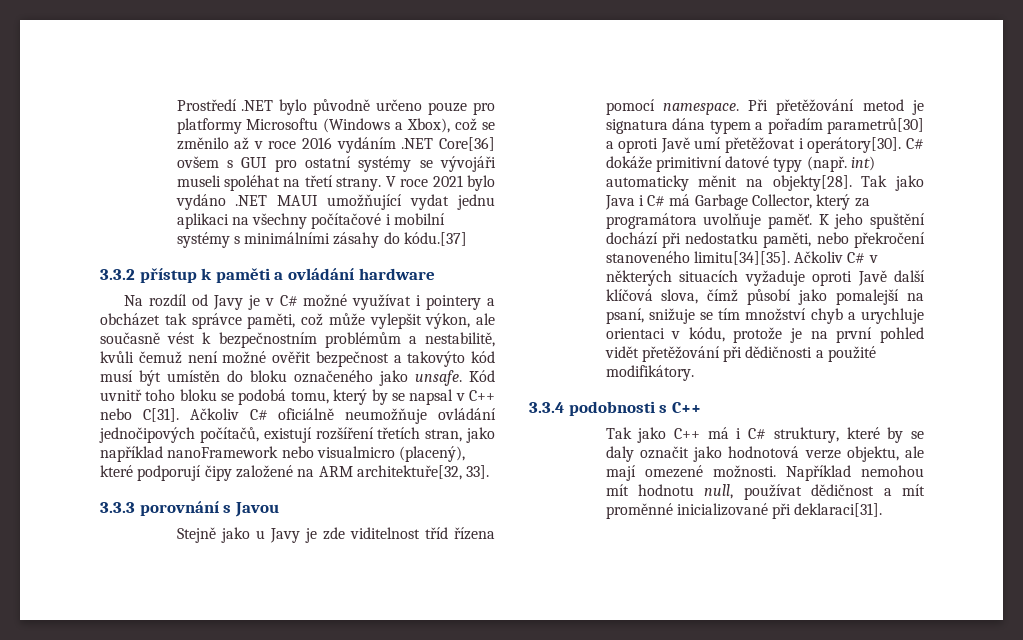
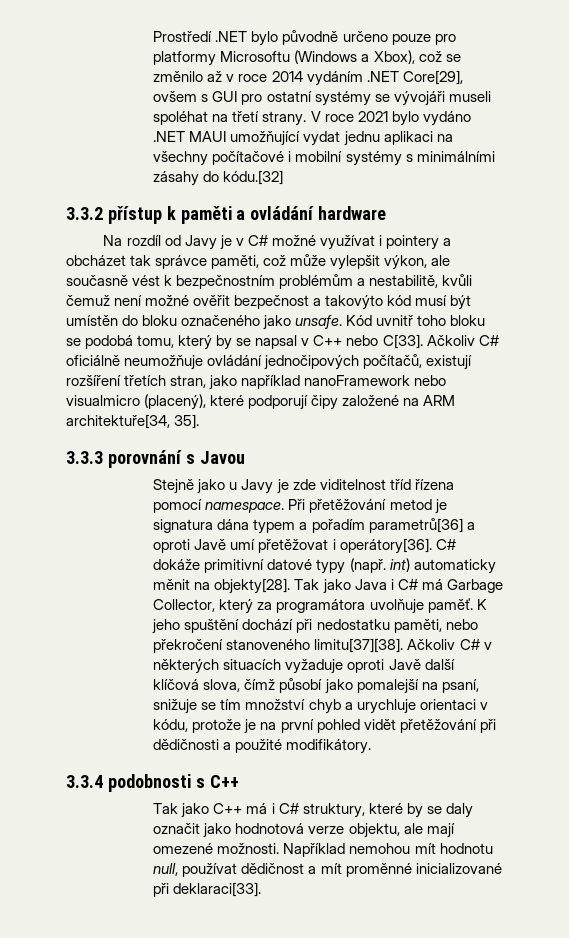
[302,137,333,149] 2016 -> [271,71,303,82] 2014
[439,137,496,151] Core[36] -> [402,70,463,85] Core[29],
[404,232,468,246] kódu.[37] -> [223,170,284,185] kódu.[32]
[142,408,179,422] C[31]. -> [382,334,423,349] C[33].
[356,465,490,480] architektuře[32, 33]. -> [66,414,200,429] architektuře[34, 35].
[827,118,924,134] parametrů[30] -> [368,518,463,533] parametrů[36]
[807,137,902,153] operátory[30]. -> [339,538,432,554] operátory[36].
[693,251,790,265] limitu[34][35]. -> [314,638,404,653] limitu[37][38].
[794,503,883,517] deklaraci[31]. -> [173,882,262,897] deklaraci[33].

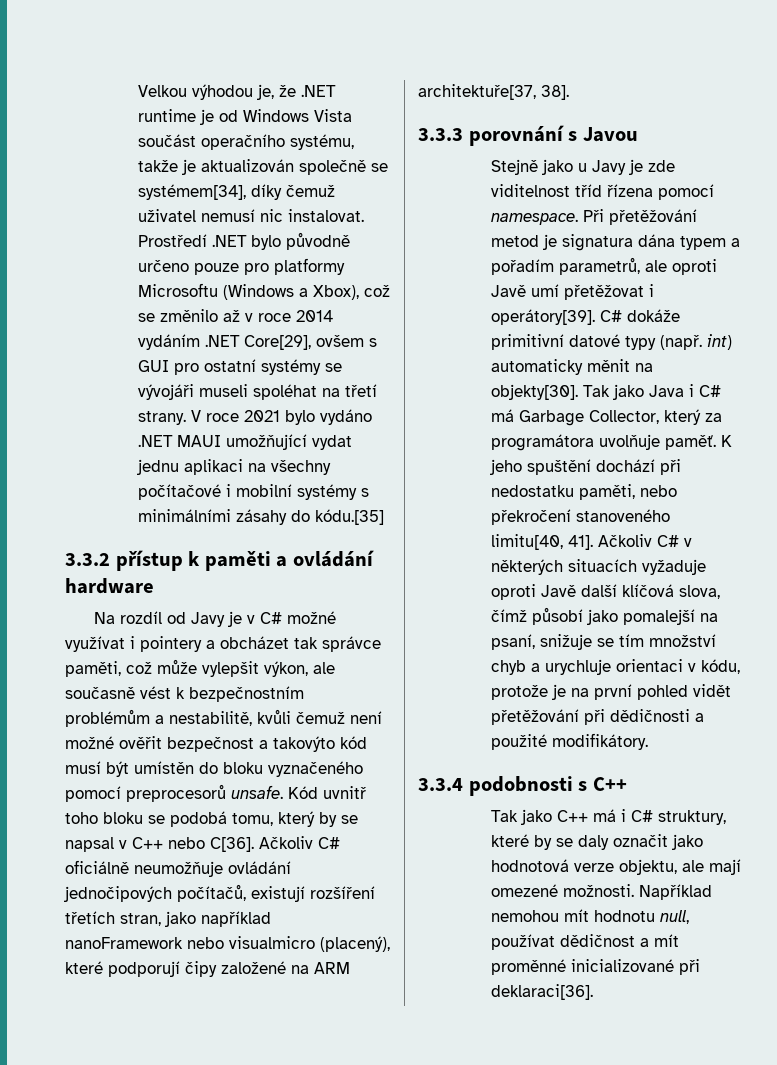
(153, 36) none -> [137,84,336,100] [137,109,352,125] [137,134,354,150] [137,159,388,175] [137,184,335,200] [137,209,364,222] Velkou výhodou je, že .NET runtime je od Windows Vista součást operačního systému, takže je aktualizován společně se systémem[34], díky čemuž uživatel nemusí nic instalovat.
[223,170,284,185] kódu.[32] -> [314,509,384,525] kódu.[35]
[181,315,292,330] označeného jako -> [268,761,363,777] [65,784,226,802] vyznačeného pomocí preprocesorů
[382,334,423,349] C[33]. -> [210,837,254,852] C[36].
[66,414,200,429] architektuře[34, 35]. -> [418,84,569,100] architektuře[37, 38].
[368,518,475,533] parametrů[36] a -> [558,257,667,275] parametrů, ale
[339,538,432,554] operátory[36]. -> [490,309,595,325] operátory[39].
[214,578,291,594] objekty[28]. -> [490,384,578,400] objekty[30].
[314,638,404,653] limitu[37][38]. -> [490,534,593,550] limitu[40, 41].
[173,882,262,897] deklaraci[33]. -> [490,984,593,1000] deklaraci[36].

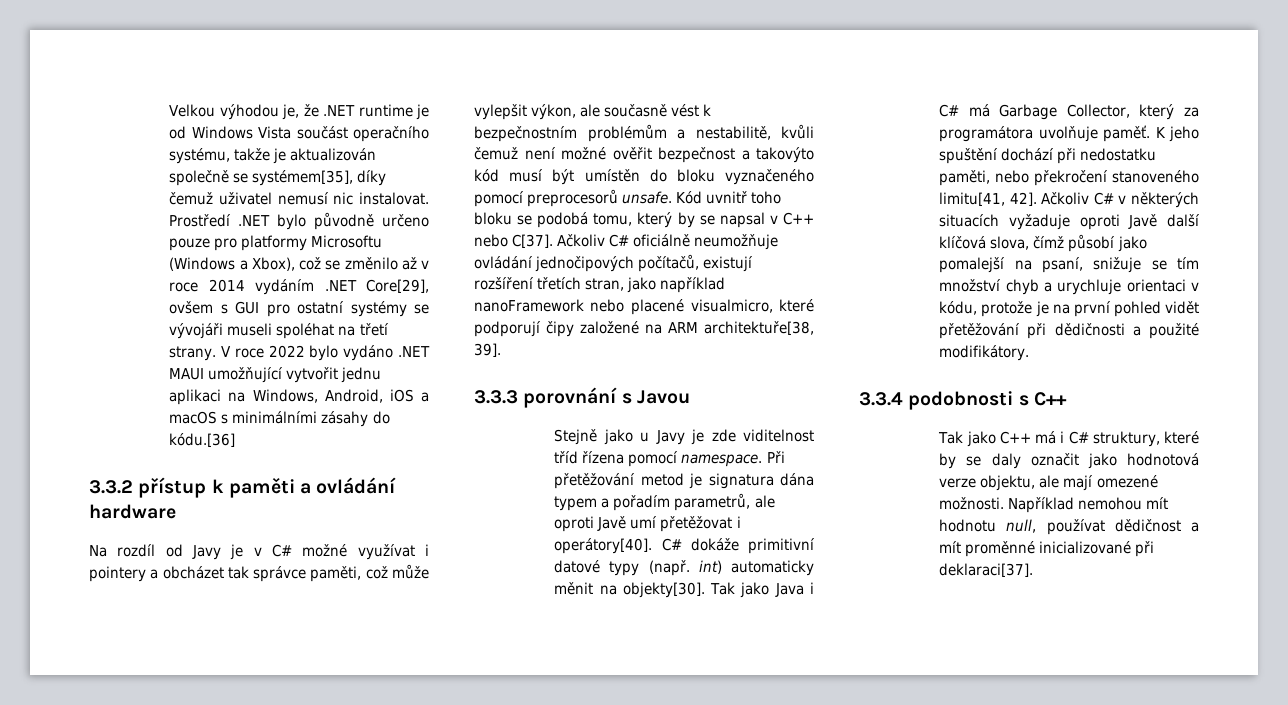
[137,184,246,200] systémem[34], -> [252,170,354,186] systémem[35],
[243,410,280,422] 2021 -> [268,345,305,358] 2022
[311,435,352,450] vydat -> [286,367,339,383] vytvořit
[270,460,331,475] [137,484,357,500] všechny počítačové i mobilní systémy -> [252,389,429,403] [169,411,218,424] Windows, Android, iOS a macOS
[314,509,384,525] kódu.[35] -> [169,433,236,447] kódu.[36]
[210,837,254,852] C[36]. -> [512,234,554,248] C[37].
[229,936,390,952] visualmicro (placený), -> [630,299,773,315] placené visualmicro,
[418,84,569,100] architektuře[37, 38]. -> [704,321,814,335] [474,343,501,357] architektuře[38, 39].
[490,309,595,325] operátory[39]. -> [554,538,653,554] operátory[40].
[490,534,593,550] limitu[40, 41]. -> [939,192,1037,206] limitu[41, 42].
[490,984,593,1000] deklaraci[36]. -> [939,563,1034,577] deklaraci[37].

